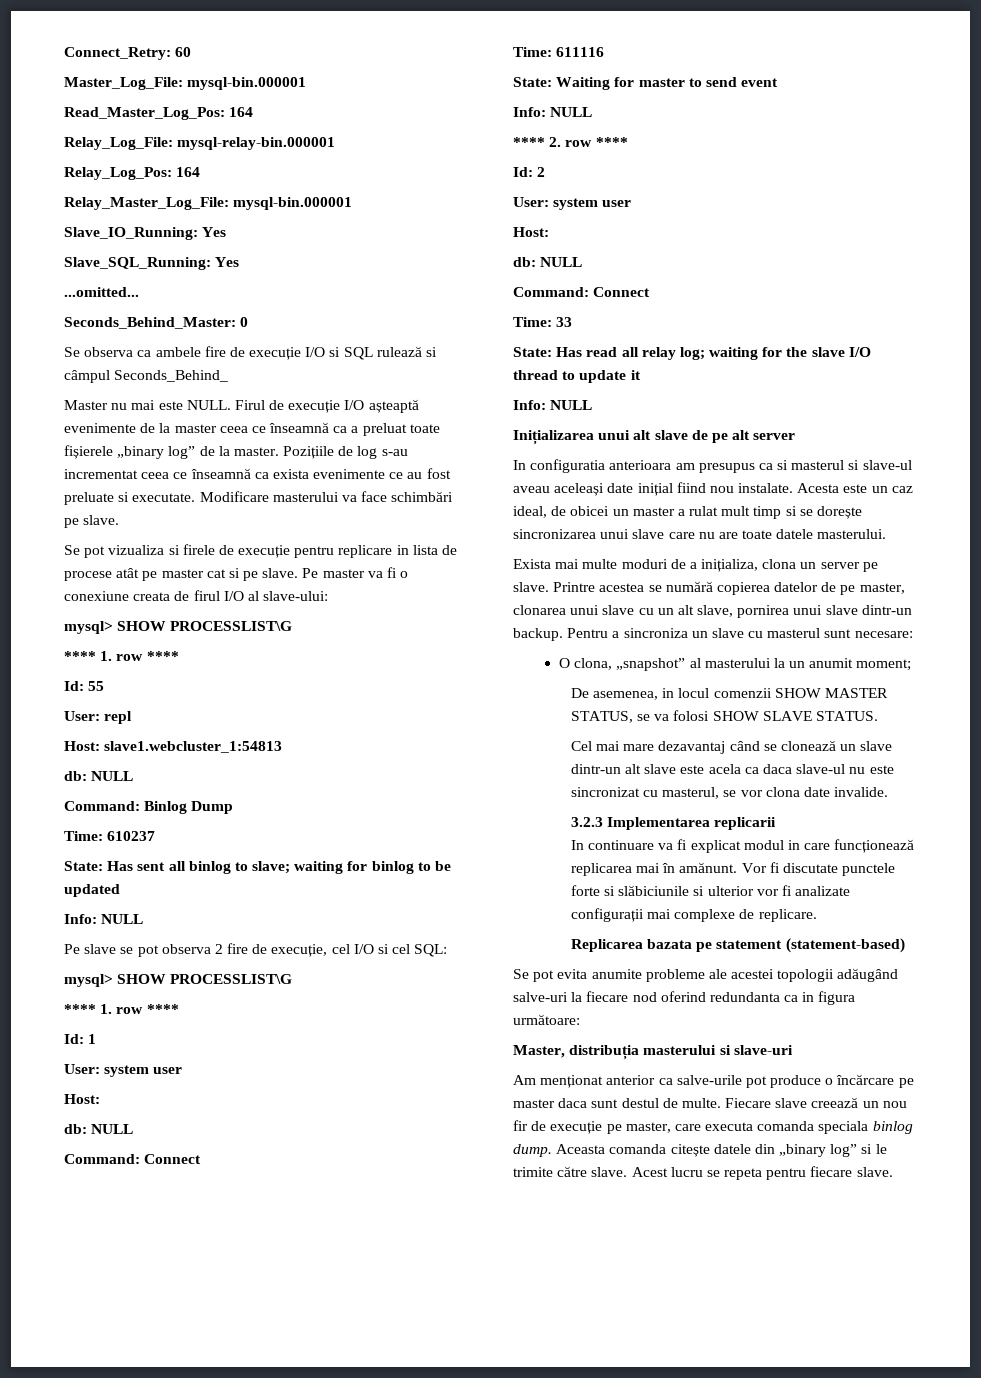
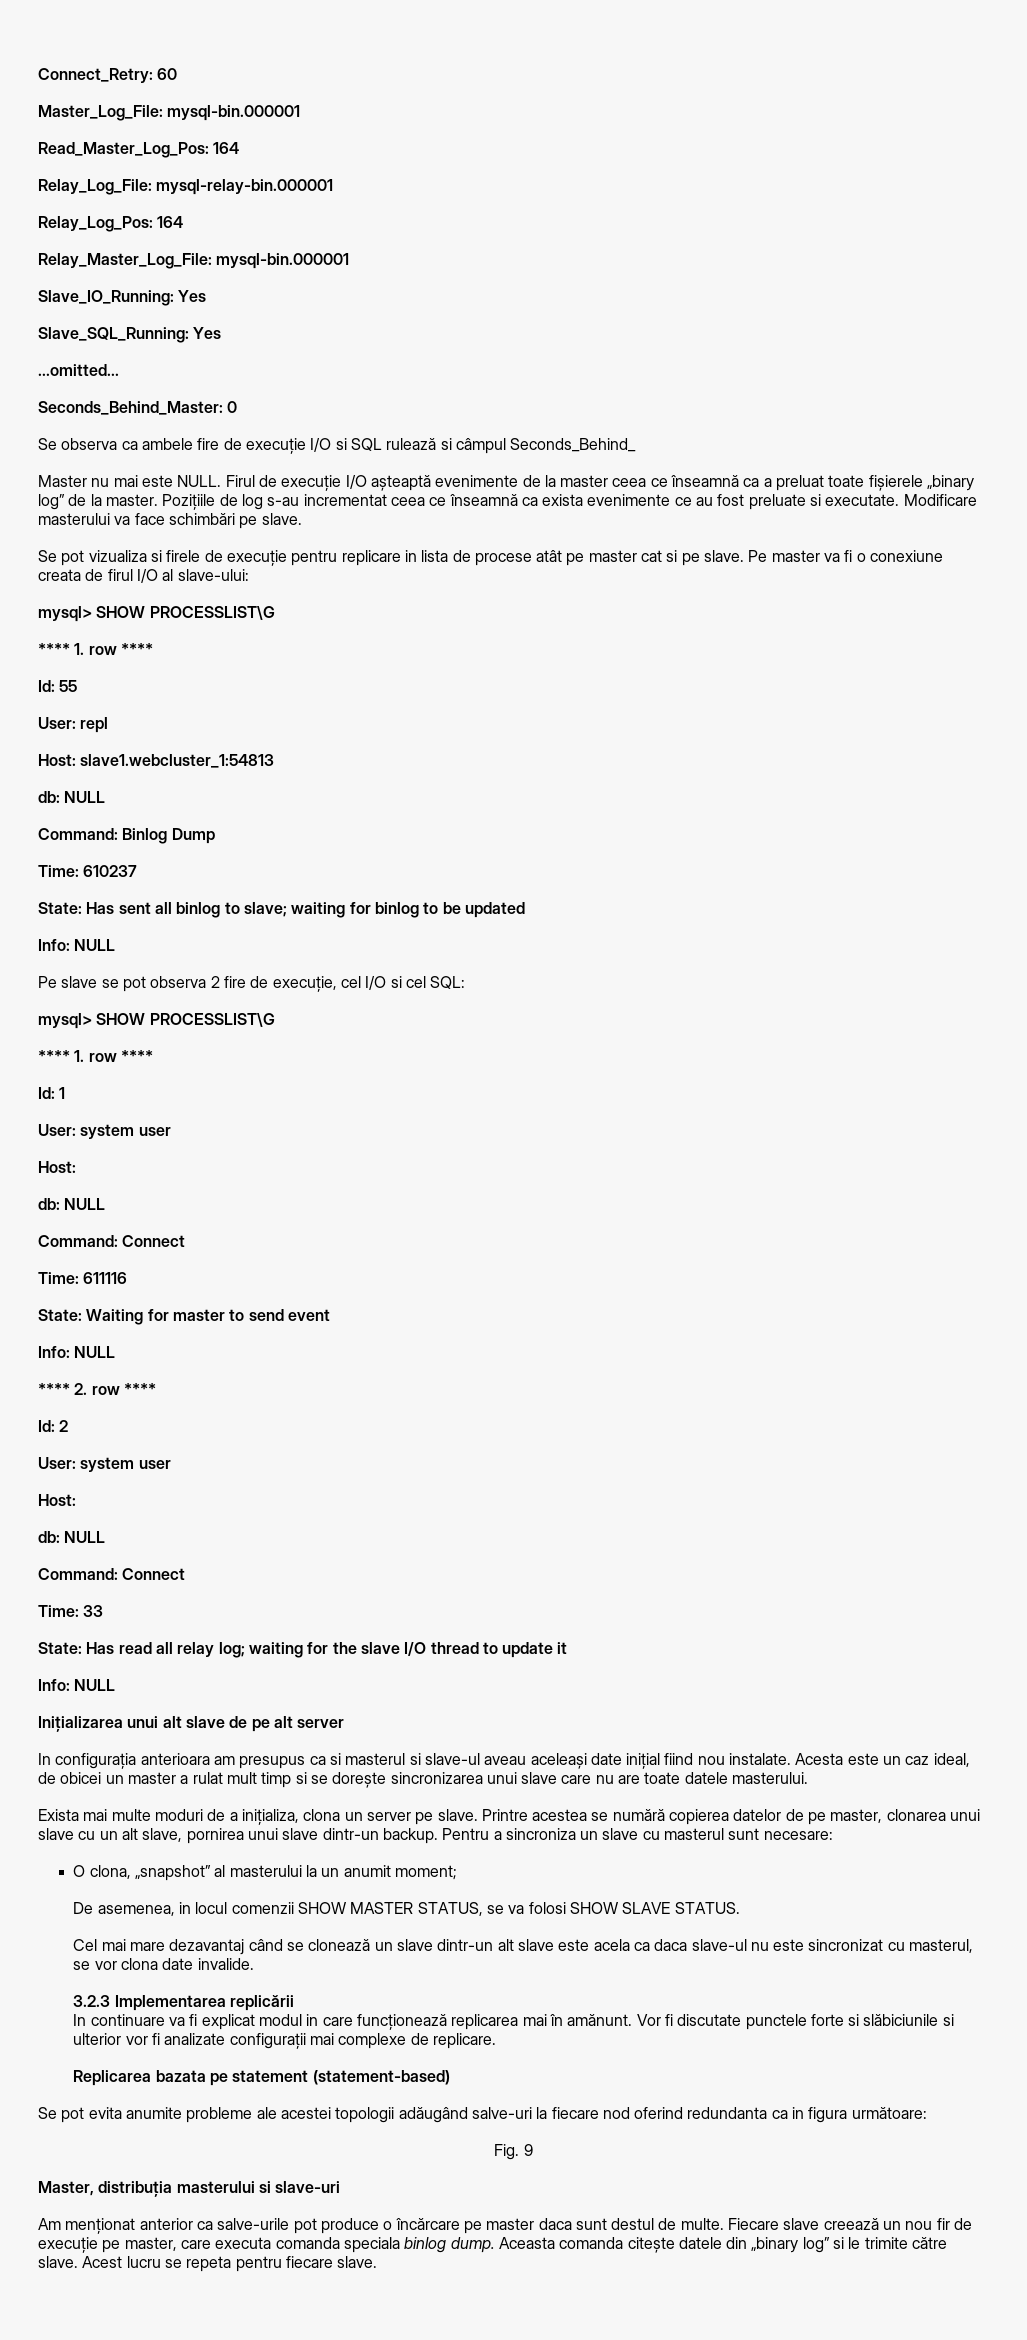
[530,459,606,473] configuratia -> [55,1753,137,1769] configurația
[714,817,777,830] replicarii -> [230,1995,295,2011] replicării
(580, 1019) none -> [494,2144,533,2160] // Fig. 9

